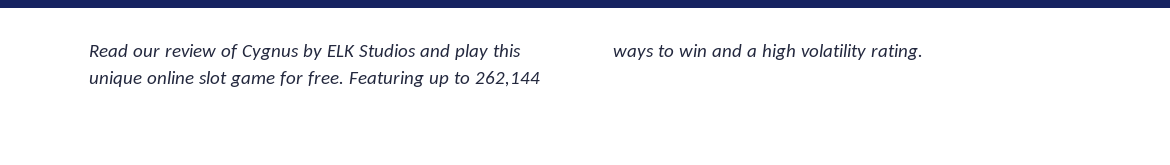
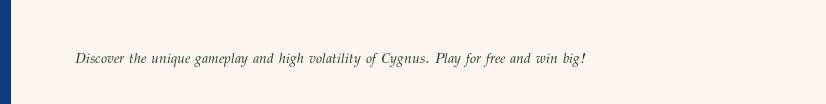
[89,44,521,60] [89,71,540,87] [613,44,923,60] Read our review of Cygnus by ELK Studios and play this unique online slot game for free. Featuring up to 262,144 ways to win and a high volatility rating. -> [75,53,586,67] Discover the unique gameplay and high volatility of Cygnus. Play for free and win big!

